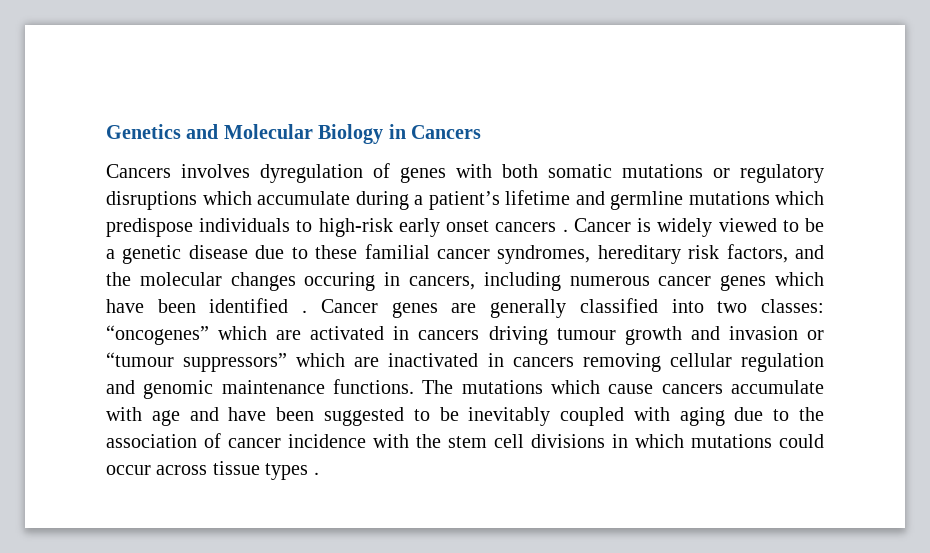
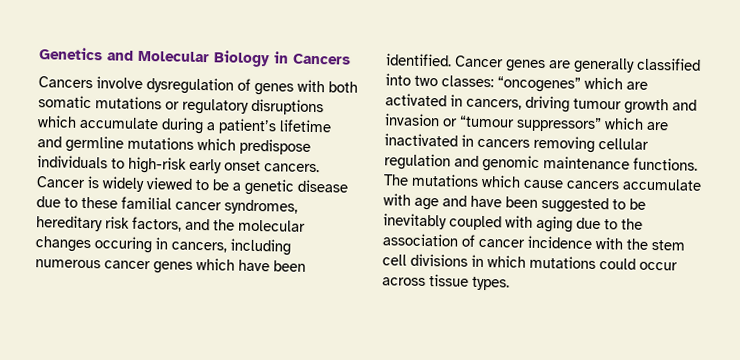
[181,164,363,183] involves dyregulation -> [96,76,234,95] involve dysregulation
[495,222,568,232] cancers . -> [264,163,320,173] cancers.
[209,298,308,313] identified . -> [386,53,452,67] identified.
[418,330,480,340] cancers -> [466,98,522,110] cancers,
[265,463,319,480] types . -> [472,276,510,291] types.

